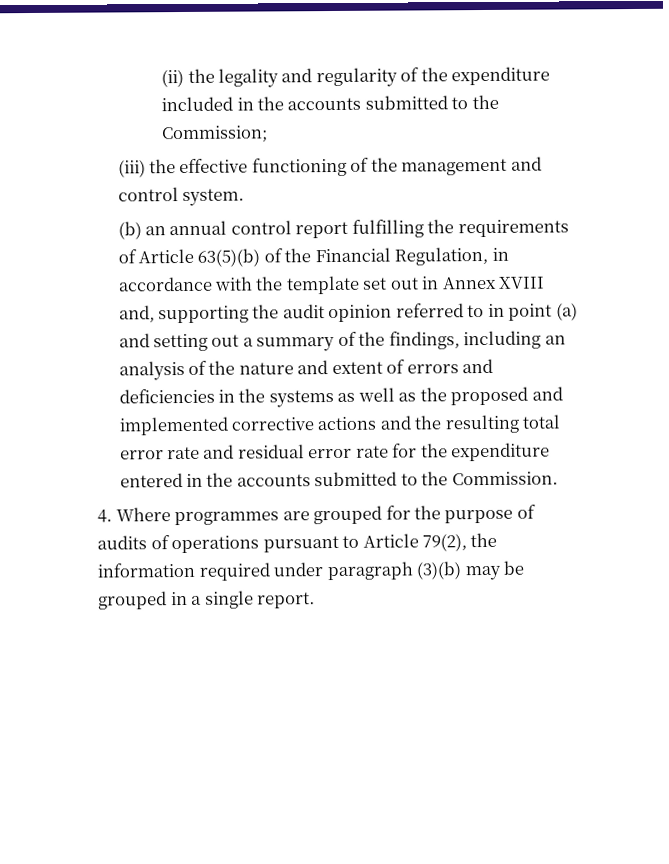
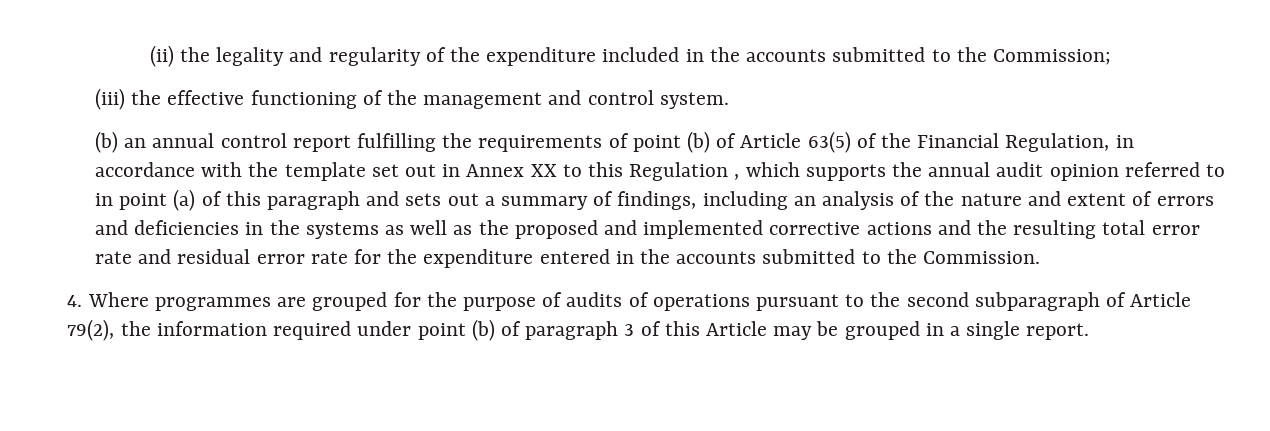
[138,248,261,267] Article 63(5)(b) -> [632,131,851,153] point (b) of Article 63(5)
[498,276,546,289] [118,304,280,324] XVIII and, supporting the -> [530,162,991,181] XX to this Regulation , which supports the annual
[118,333,209,352] and setting -> [201,191,442,210] of this paragraph and sets
[358,331,386,346] the -> (614, 198) none
(360, 541) none -> [870,292,1127,311] the second subparagraph of
[326,561,462,581] paragraph (3)(b) -> [417,319,767,341] point (b) of paragraph 3 of this Article

